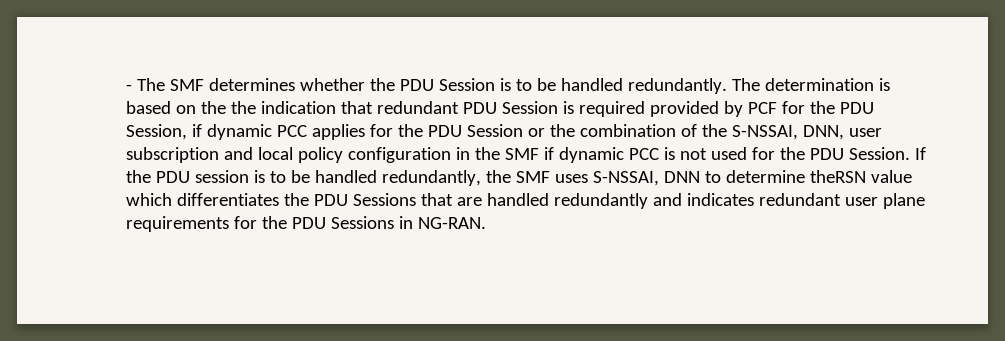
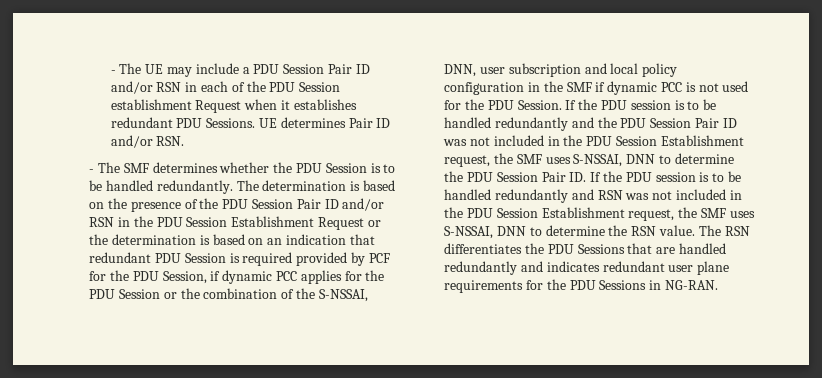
[125,78,165,91] - The -> [110,63,370,77] [110,81,341,94] [110,99,357,113] [110,117,391,128] [110,135,185,148] [89,162,121,173] - The UE may include a PDU Session Pair ID and/or RSN in each of the PDU Session establishment Request when it establishes redundant PDU Sessions. UE determines Pair ID and/or RSN. // - The
[230,101,256,114] the -> [130,198,385,212] [89,216,381,230] [89,234,283,245] presence of the PDU Session Pair ID and/or RSN in the PDU Session Establishment Request or the determination is based on an
[381,170,912,186] [125,193,172,206] redundantly, the SMF uses S-NSSAI, DNN to determine theRSN value which -> [495,117,737,131] [443,135,744,146] [444,153,734,167] [444,171,741,182] [444,189,742,203] [444,207,755,221] [444,225,750,239] redundantly and the PDU Session Pair ID was not included in the PDU Session Establishment request, the SMF uses S-NSSAI, DNN to determine the PDU Session Pair ID. If the PDU session is to be handled redundantly and RSN was not included in the PDU Session Establishment request, the SMF uses S-NSSAI, DNN to determine the RSN value. The RSN

